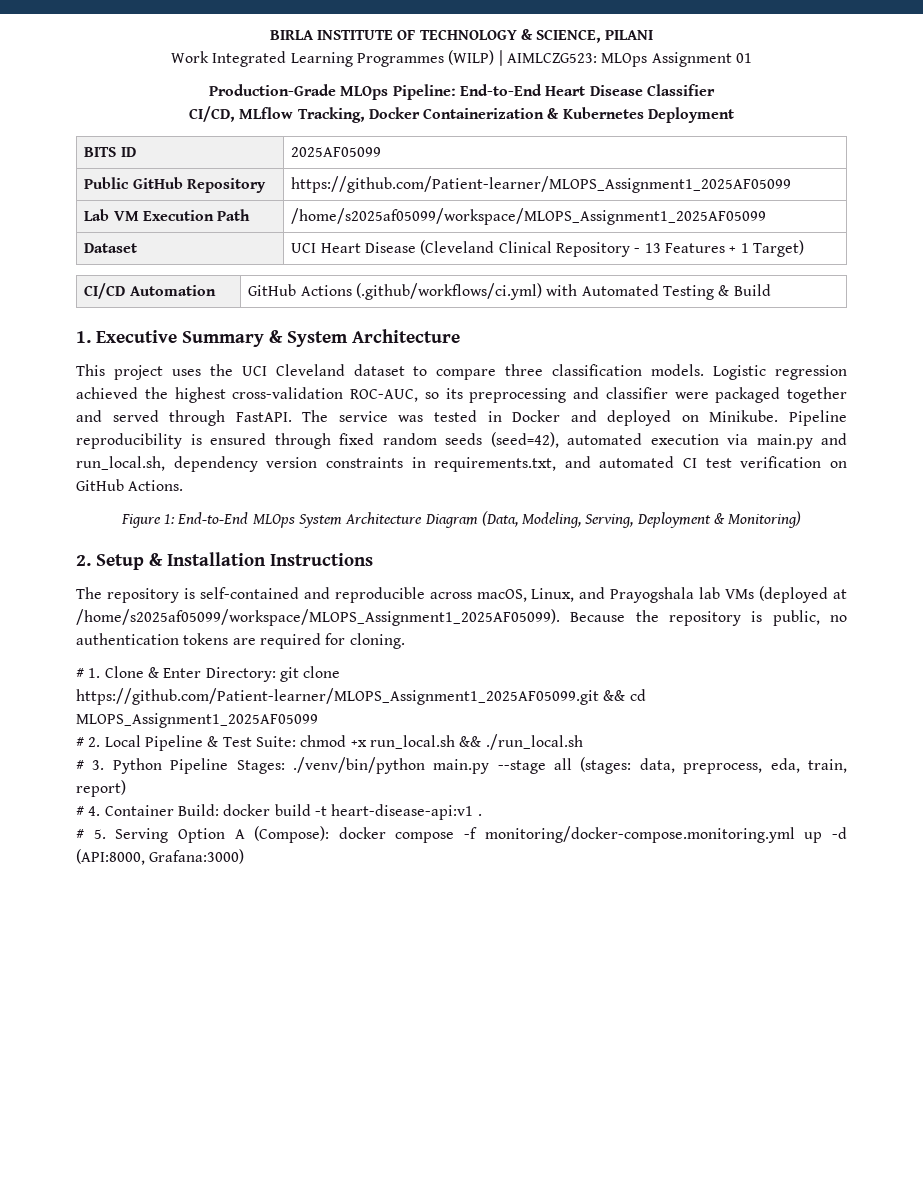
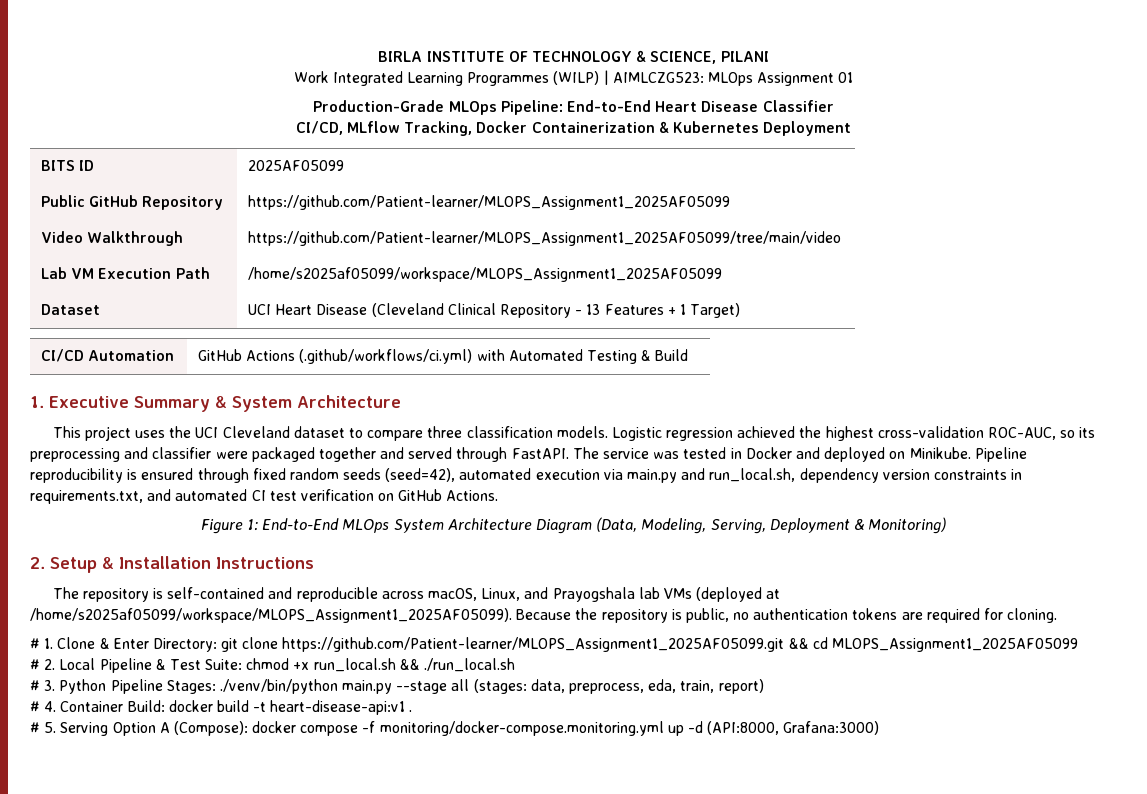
(792, 184) none -> [41,231,184,246] [248,231,842,246] // Video Walkthrough | https://github.com/Patient-learner/MLOPS_Assignment1_2025AF05099/tree/main/video

